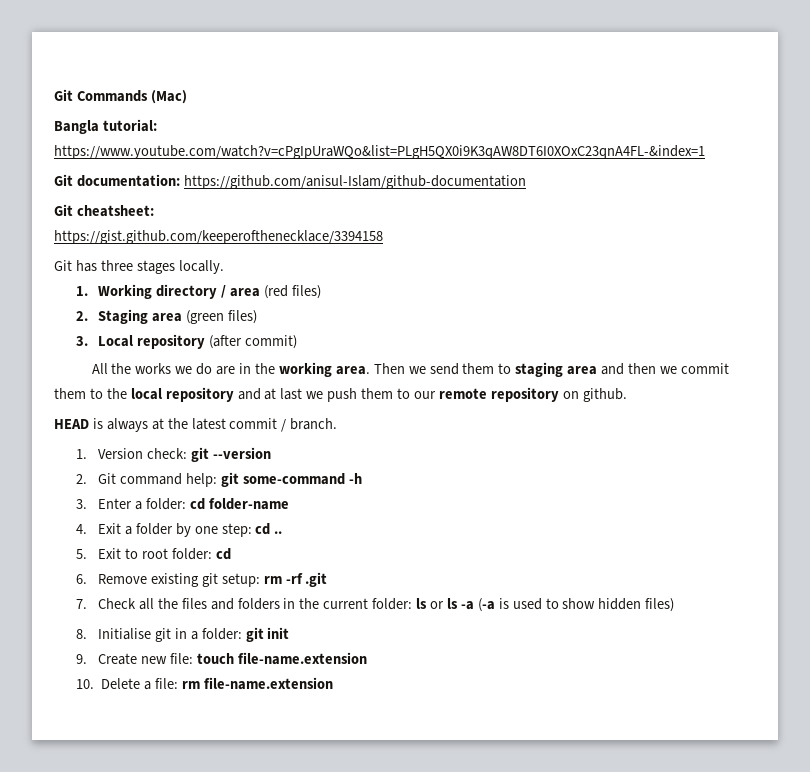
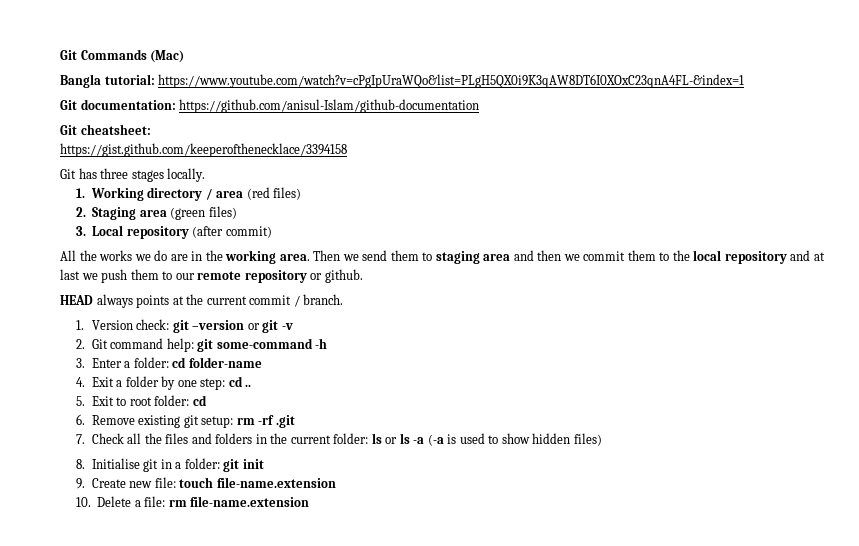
[562,391,579,399] on -> [310,273,323,280] or
[92,418,148,432] is always -> [96,294,170,308] always points
[191,418,226,430] latest -> [206,296,247,305] current
[212,447,271,459] --version -> [192,320,293,333] –version or git -v

